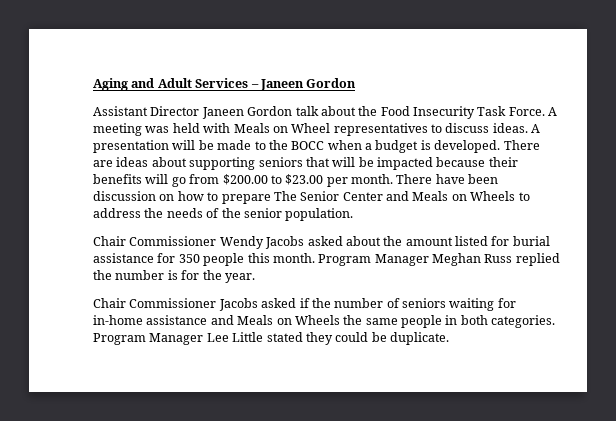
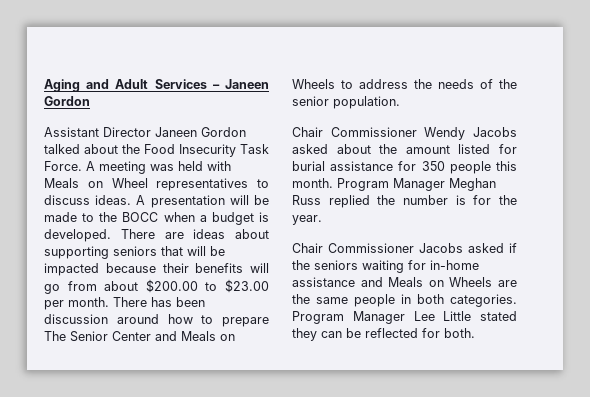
[295,106,319,116] talk -> [44,144,80,154] talked
(220, 179) none -> [104,281,139,291] about
[435,174,465,184] have -> [151,297,172,307] has
[159,194,175,201] on -> [116,314,159,324] around
[334,298,400,308] number of -> (310, 265) none
(340, 320) none -> [498,280,517,287] are
[335,332,449,345] could be duplicate. -> [321,328,475,338] can be reflected for both.

